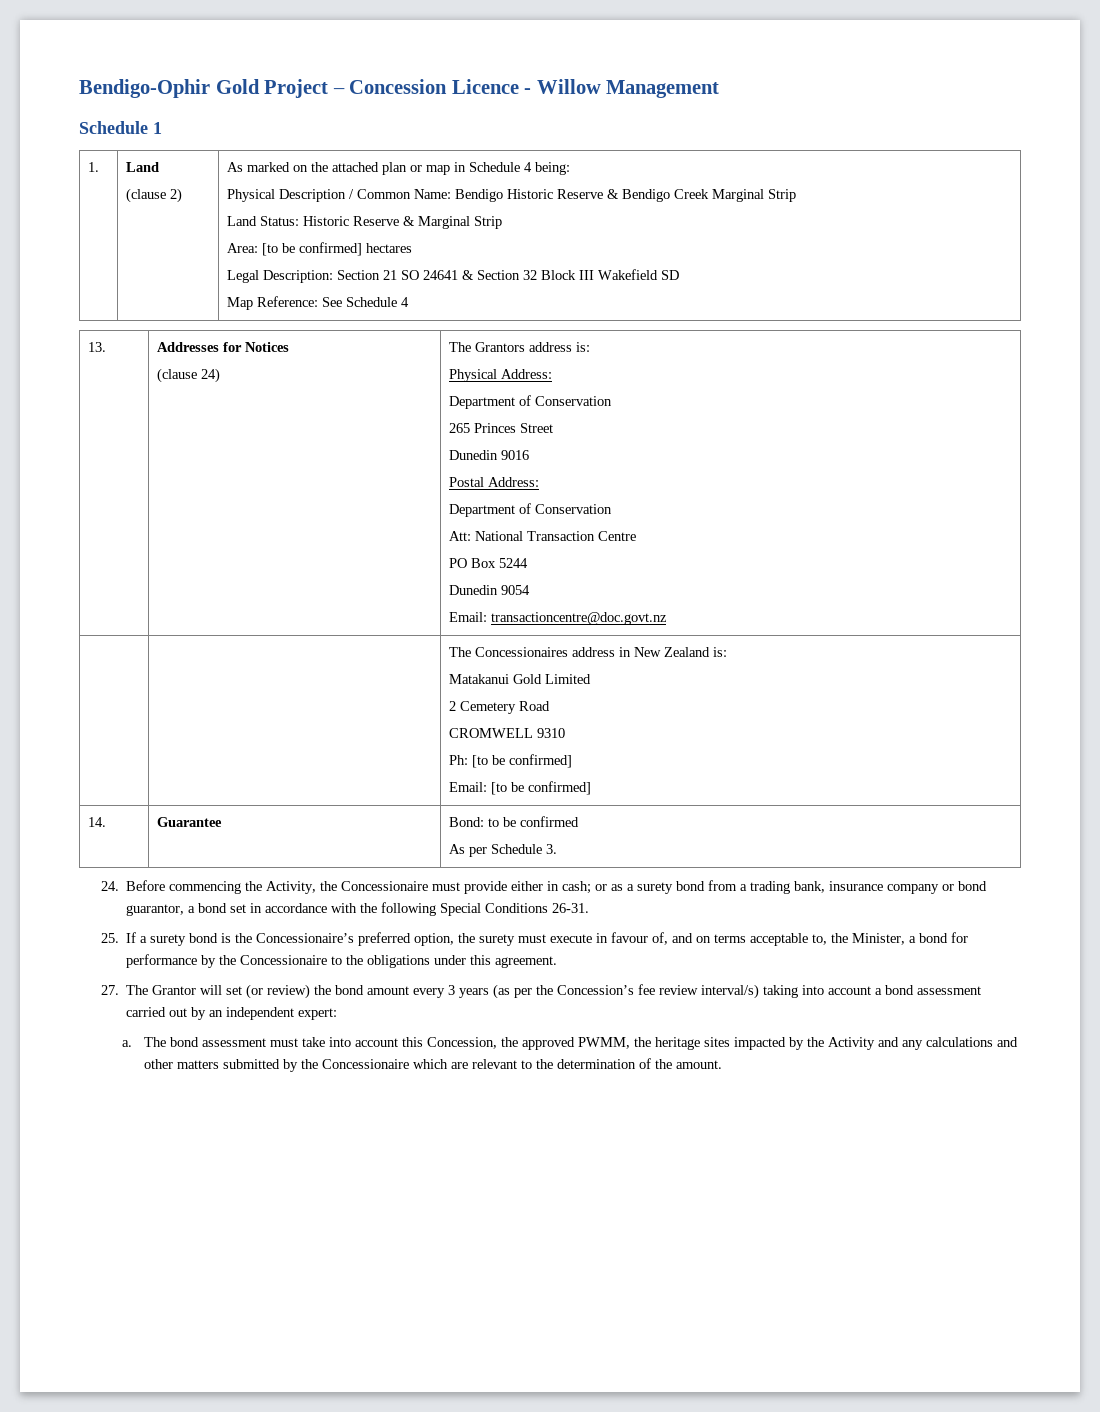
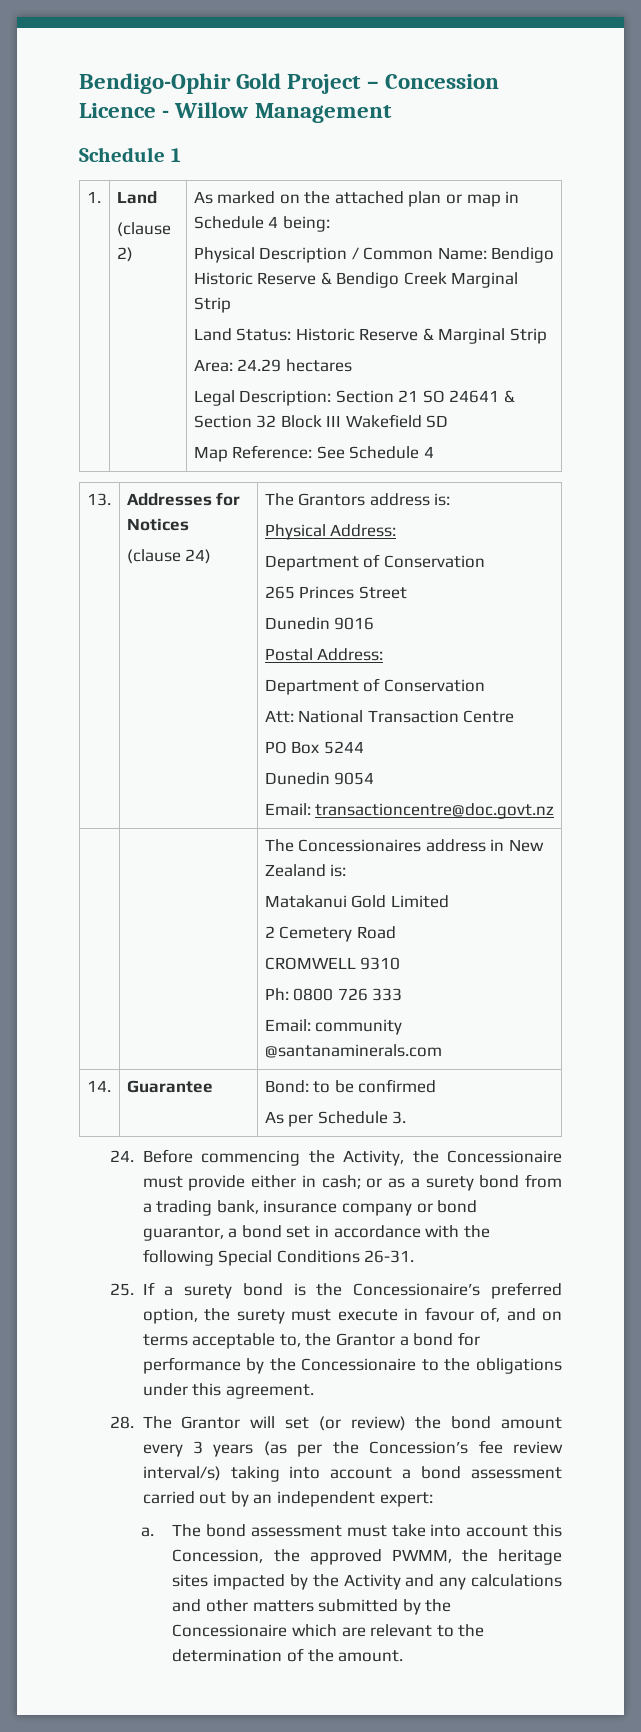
[261,242,362,256] [to be confirmed] -> [237,359,282,372] 24.29
[471,754,572,768] [448,781,591,795] [to be confirmed] // Email: [to be confirmed] -> [293,988,403,1001] [264,1019,403,1035] [264,1044,442,1058] 0800 726 333 // Email: community @santanaminerals.com
[851,933,905,945] Minister, -> [335,1333,395,1346] Grantor
[100,985,119,995] 27. -> [110,1416,135,1429] 28.

